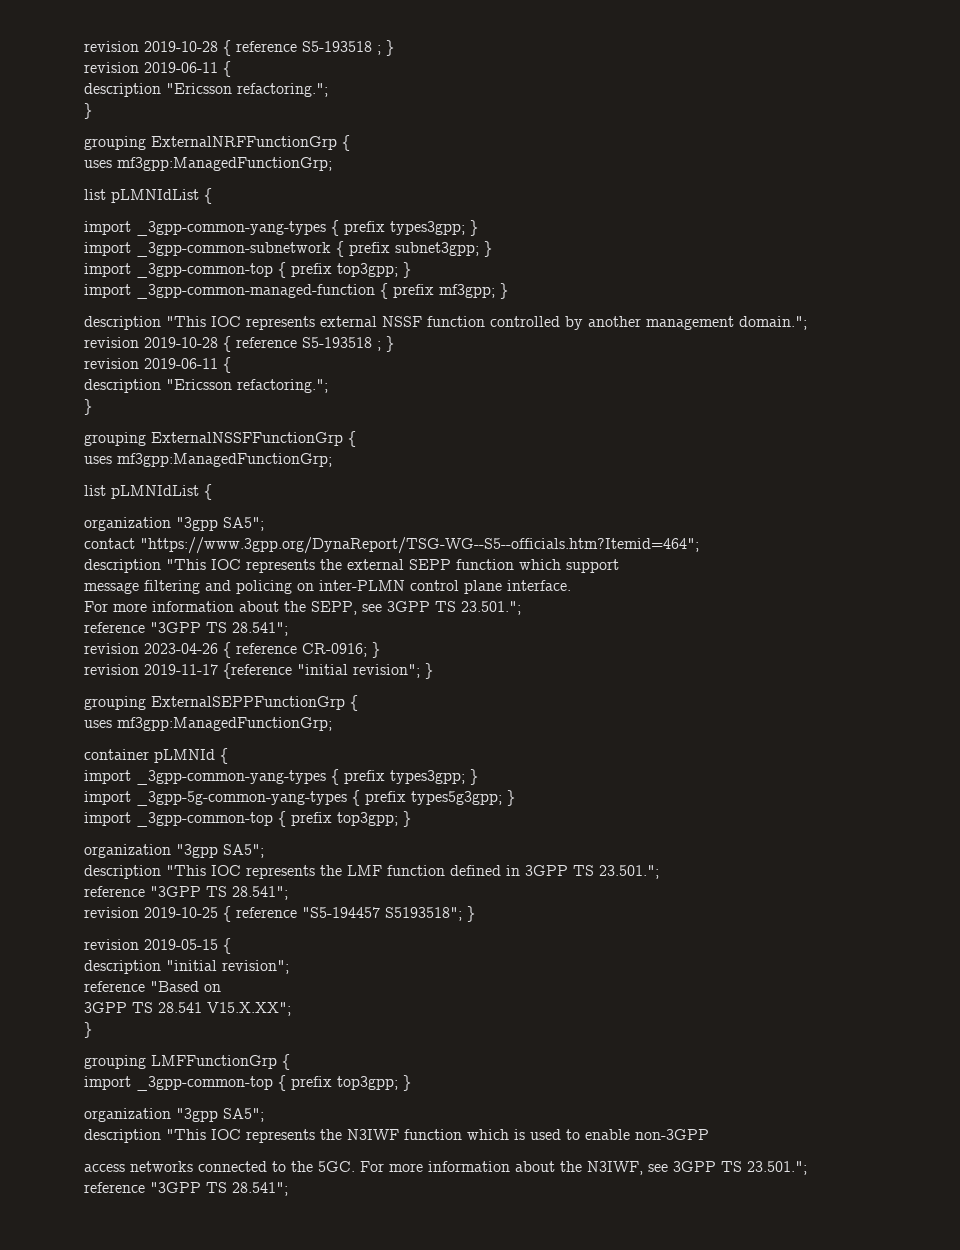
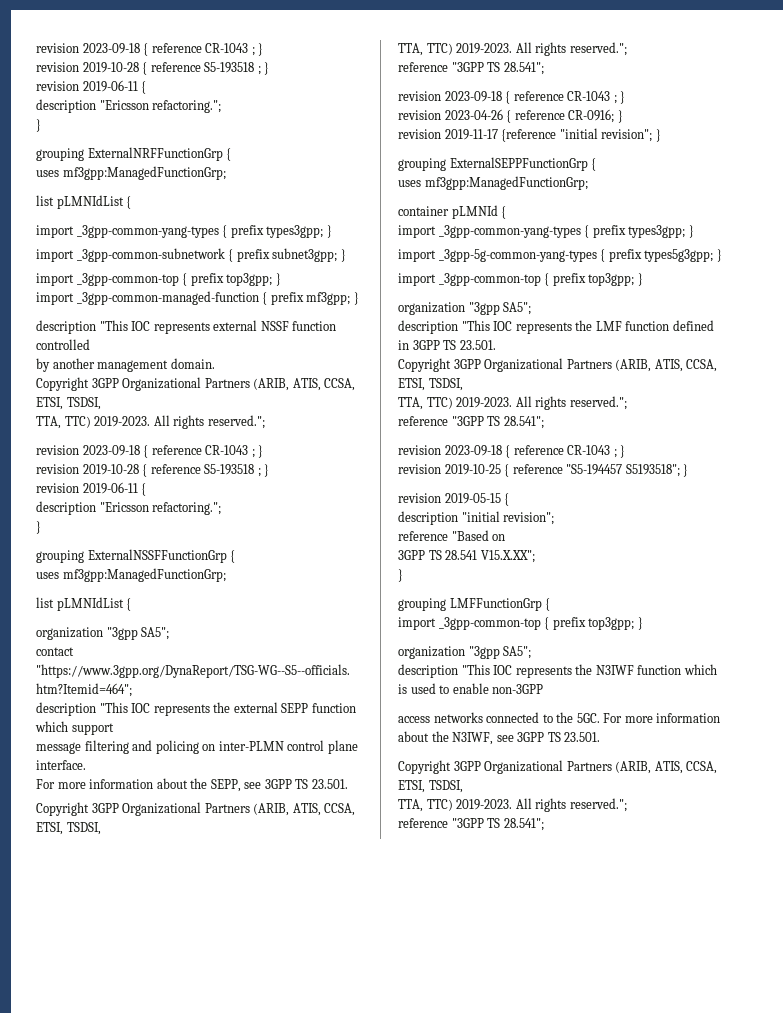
[84,41,139,52] revision -> [36,43,264,56] [36,62,79,72] revision 2023-09-18 { reference CR-1043 ; } // revision
(560, 321) none -> (90, 344) //
[739,316,807,330] domain."; -> [170,358,215,369] [36,377,356,391] [36,397,101,410] [36,415,265,429] [36,445,264,458] domain. // Copyright 3GPP Organizational Partners (ARIB, ATIS, CCSA, ETSI, TSDSI, // TTA, TTC) 2019-2023. All rights reserved."; // revision 2023-09-18 { reference CR-1043 ; }
[461,601,521,615] [84,622,288,636] 23.501."; // reference "3GPP TS 28.541"; -> [311,779,348,789] [36,802,356,816] [36,822,101,835] [398,42,627,56] [398,62,544,75] [398,91,626,104] 23.501. // Copyright 3GPP Organizational Partners (ARIB, ATIS, CCSA, ETSI, TSDSI, // TTA, TTC) 2019-2023. All rights reserved."; // reference "3GPP TS 28.541"; // revision 2023-09-18 { reference CR-1043 ; }
[599,865,659,879] [84,886,288,900] 23.501."; // reference "3GPP TS 28.541"; -> [459,340,496,350] [398,358,718,372] [398,378,463,391] [398,396,627,410] [398,416,544,429] [398,445,626,458] 23.501. // Copyright 3GPP Organizational Partners (ARIB, ATIS, CCSA, ETSI, TSDSI, // TTA, TTC) 2019-2023. All rights reserved."; // reference "3GPP TS 28.541"; // revision 2023-09-18 { reference CR-1043 ; }
[747,1161,807,1175] 23.501."; -> [564,732,601,742] [398,760,718,774] [398,780,463,793] [398,798,627,812] 23.501. // Copyright 3GPP Organizational Partners (ARIB, ATIS, CCSA, ETSI, TSDSI, // TTA, TTC) 2019-2023. All rights reserved.";

